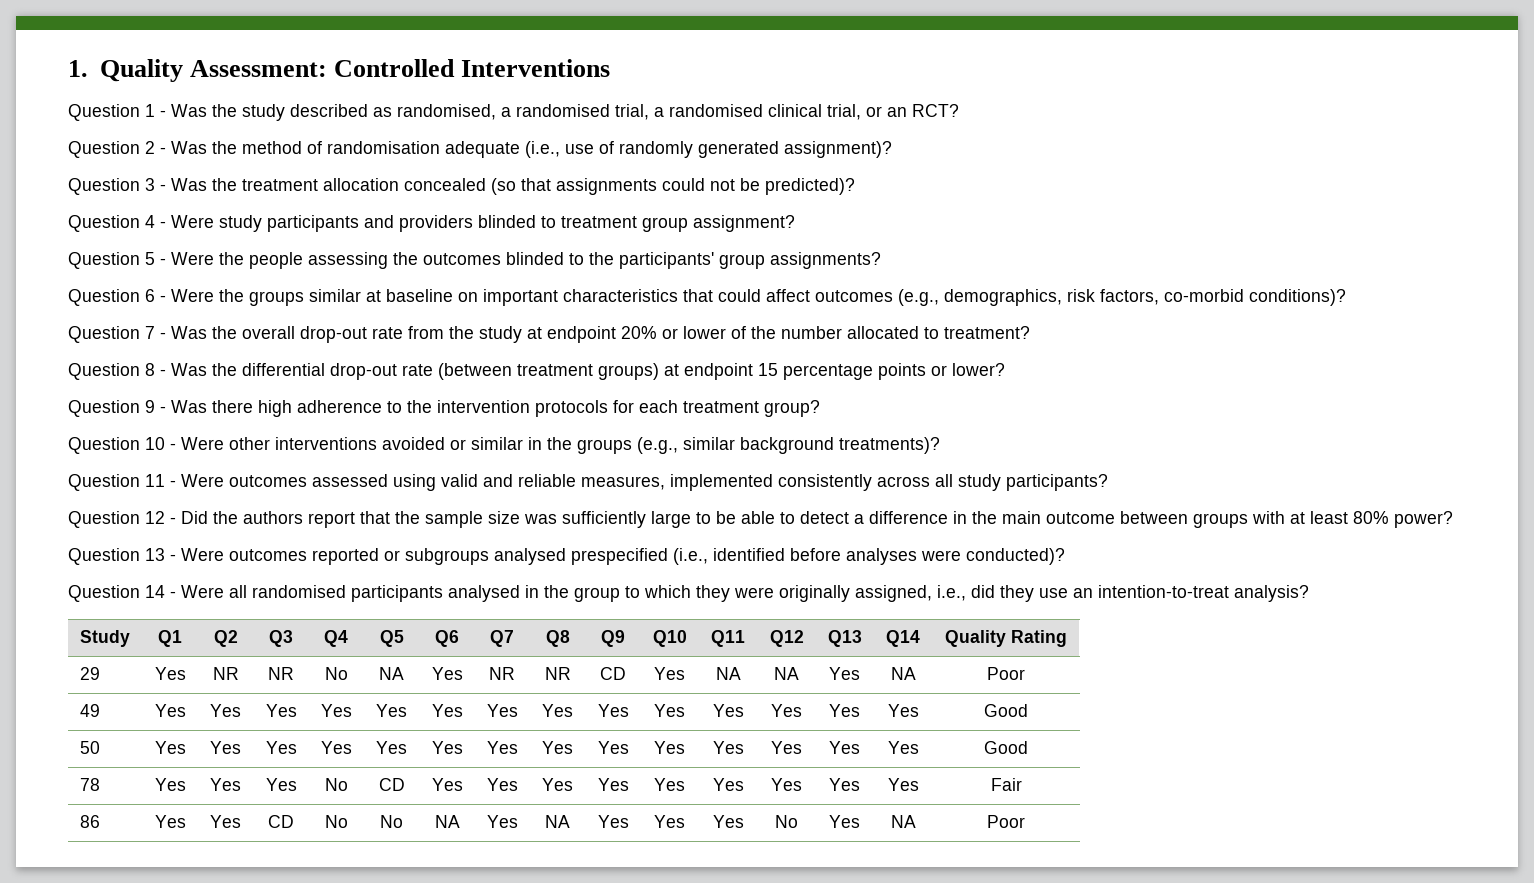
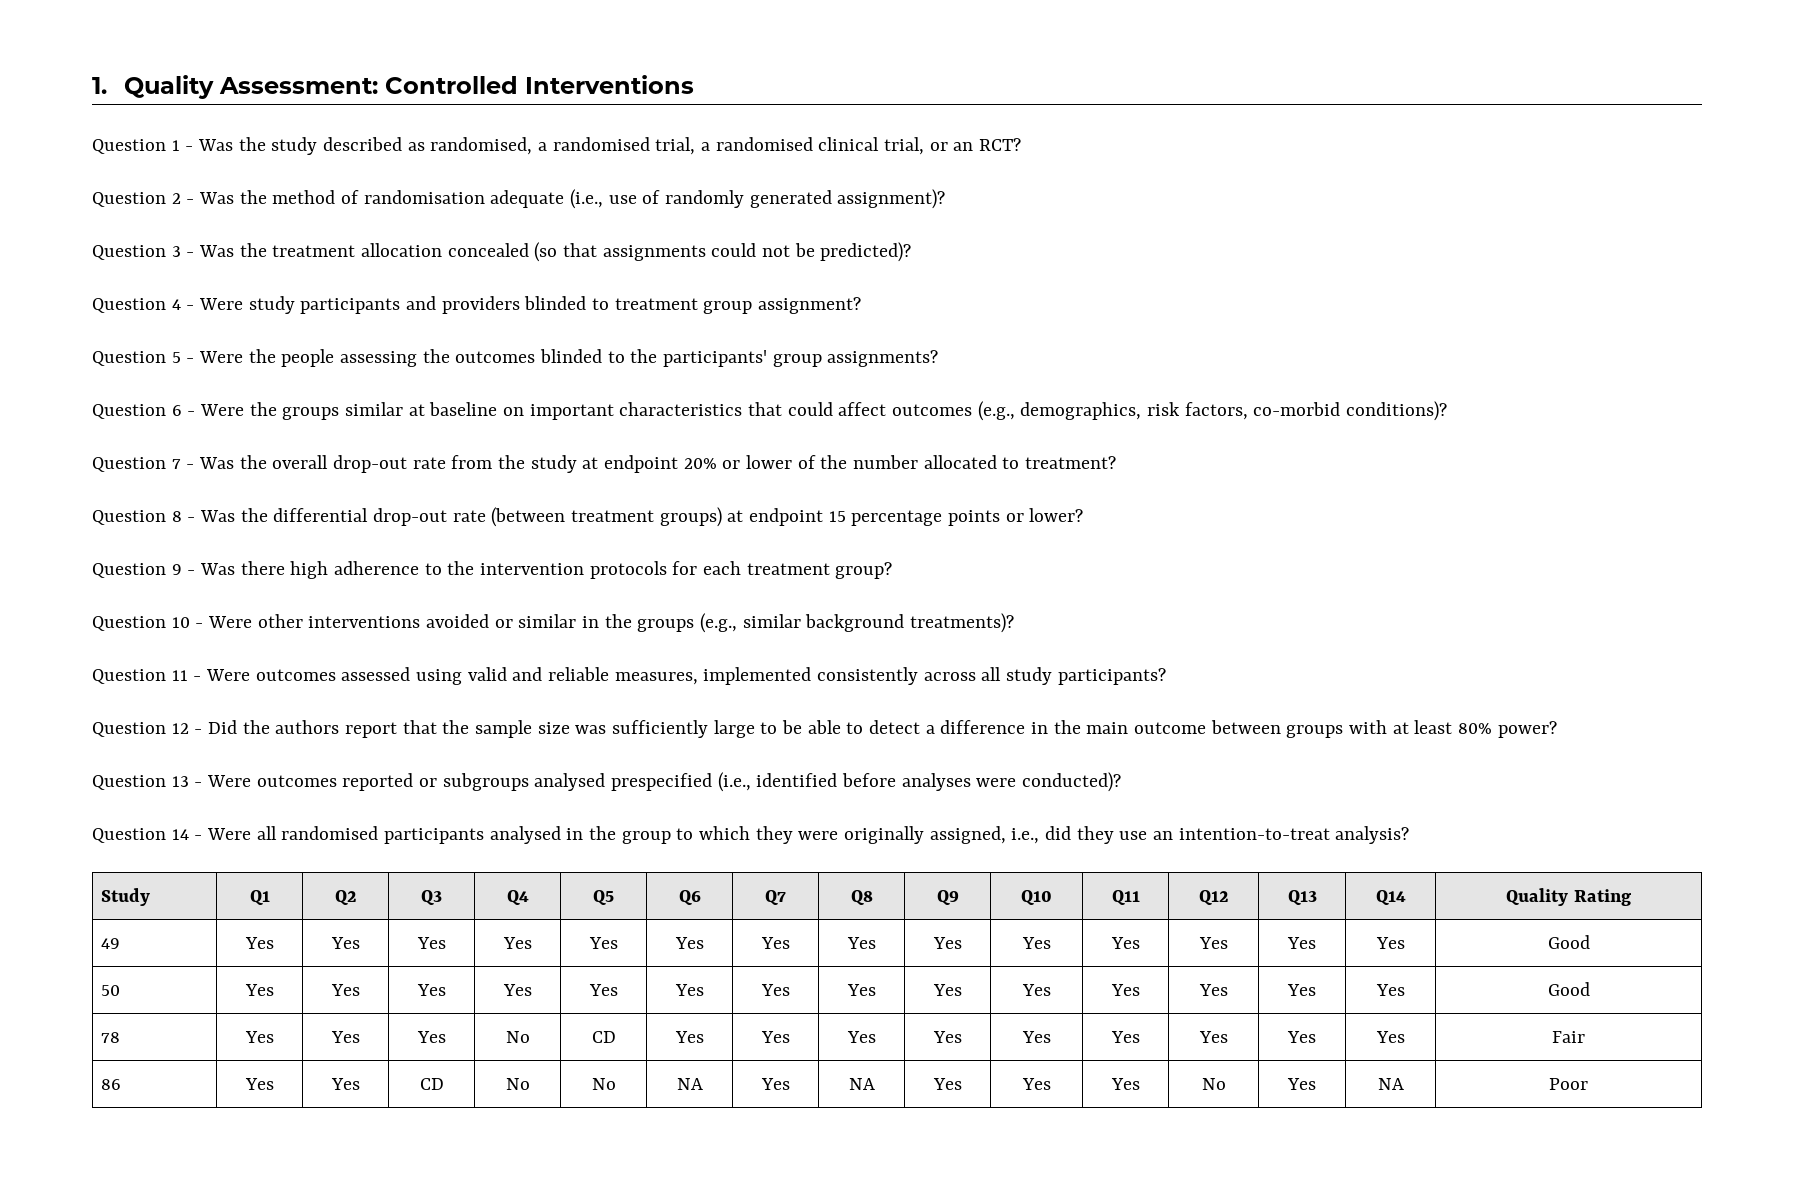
[79,667,100,680] [154,667,186,680] [212,667,239,680] [268,667,294,680] [324,667,348,680] [379,667,404,680] [431,667,463,680] [489,667,515,680] [544,667,571,680] [600,667,626,680] [654,667,685,680] [715,667,741,680] [774,667,799,680] [829,667,860,680] [890,667,916,680] [987,667,1025,680] // 29 | Yes | NR | NR | No | NA | Yes | NR | NR | CD | Yes | NA | NA | Yes | NA | Poor -> (1631, 897) none

